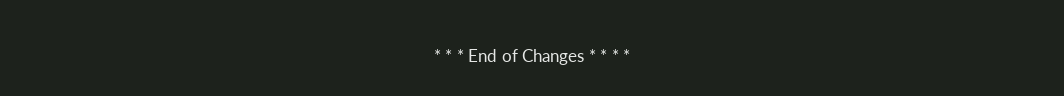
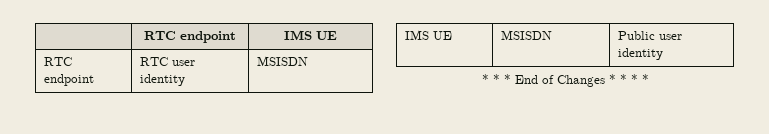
(433, 55) none -> [144,31,236,43] [284,30,337,40] [43,57,72,66] [43,74,94,86] [139,57,195,66] [139,74,185,86] [256,56,308,66] [404,30,452,40] [500,30,552,40] [617,31,682,40] [617,48,663,60] | RTC endpoint | IMS UE // RTC endpoint | RTC user identity | MSISDN // IMS UE | MSISDN | Public user identity //

